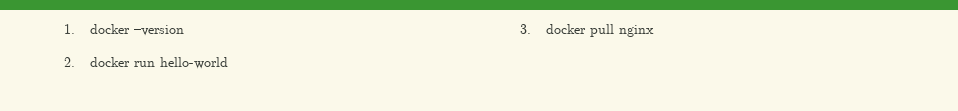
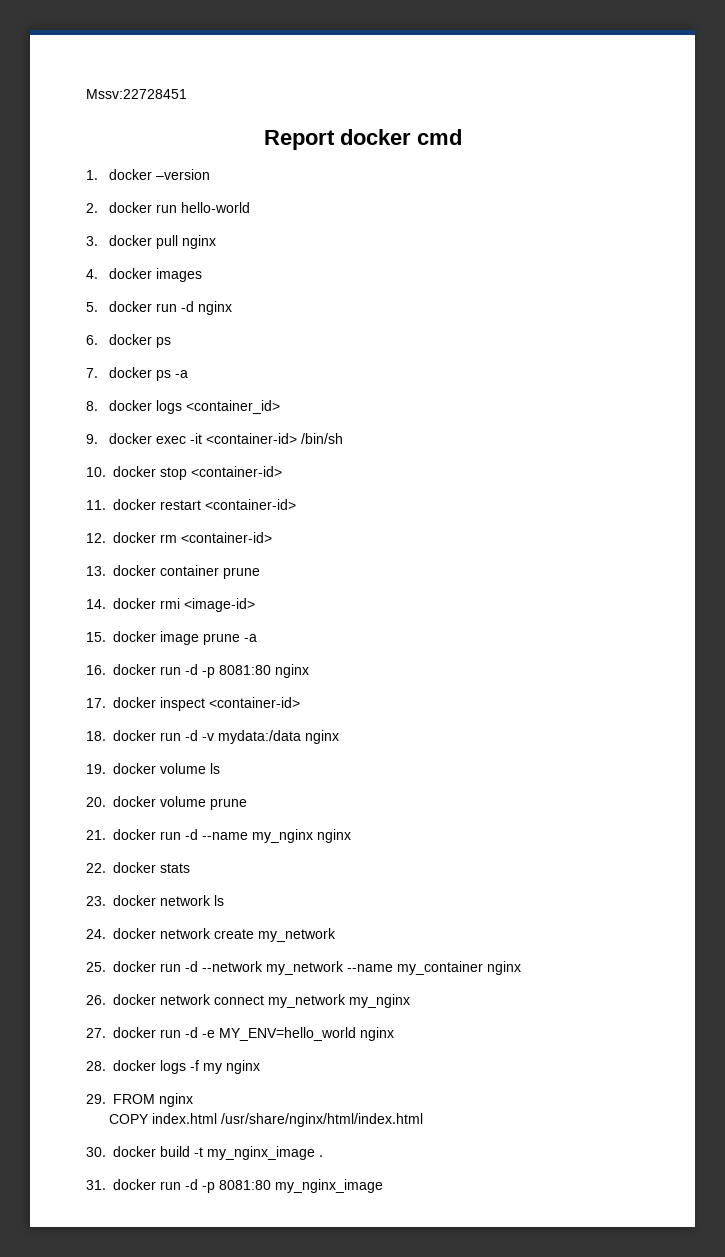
(64, 29) none -> [86,89,188,99] [263,129,462,150] Mssv:22728451 // Report docker cmd //
(654, 31) none -> [86,268,203,282] [86,301,233,315] [86,334,172,348] [86,367,189,381] [86,400,281,414] [86,433,344,444] [86,466,283,480] [86,499,297,510] [86,532,273,543] [86,565,261,579] [86,598,256,612] [86,631,258,645] [86,664,310,678] [86,697,301,711] [86,730,340,744] [86,763,221,774] [86,796,248,810] [86,829,352,843] [86,862,191,873] [86,895,225,906] [86,928,337,942] [86,961,522,975] [86,994,411,1008] [86,1027,395,1041] [86,1060,261,1074] [86,1093,194,1107] [109,1113,424,1127] [86,1146,324,1160] [86,1179,384,1193] // 4. docker images // 5. docker run -d nginx // 6. docker ps // 7. docker ps -a // 8. docker logs <container_id> // 9. docker exec -it <container-id> /bin/sh // 10. docker stop <container-id> // 11. docker restart <container-id> // 12. docker rm <container-id> // 13. docker container prune // 14. docker rmi <image-id> // 15. docker image prune -a // 16. docker run -d -p 8081:80 nginx // 17. docker inspect <container-id> // 18. docker run -d -v mydata:/data nginx // 19. docker volume ls // 20. docker volume prune // 21. docker run -d --name my_nginx nginx // 22. docker stats // 23. docker network ls // 24. docker network create my_network // 25. docker run -d --network my_network --name my_container nginx // 26. docker network connect my_network my_nginx // 27. docker run -d -e MY_ENV=hello_world nginx // 28. docker logs -f my nginx // 29. FROM nginx // COPY index.html /usr/share/nginx/html/index.html // 30. docker build -t my_nginx_image . // 31. docker run -d -p 8081:80 my_nginx_image

